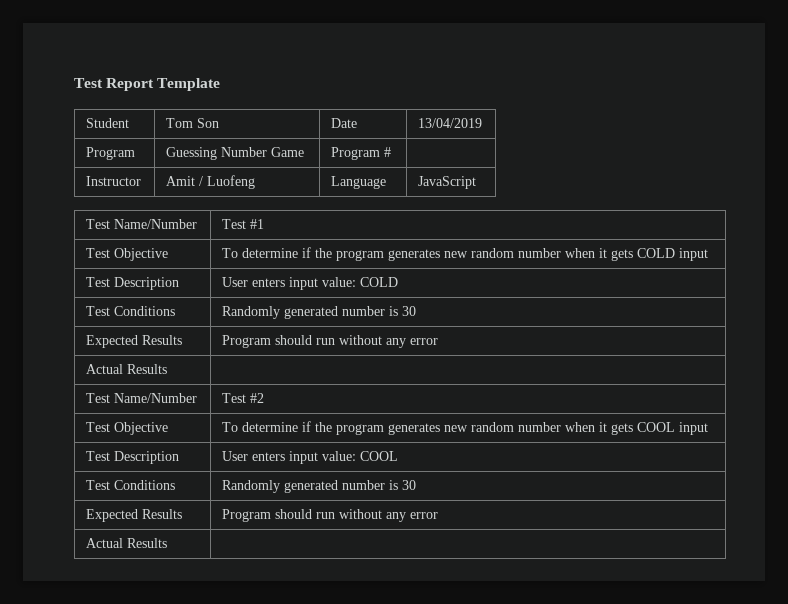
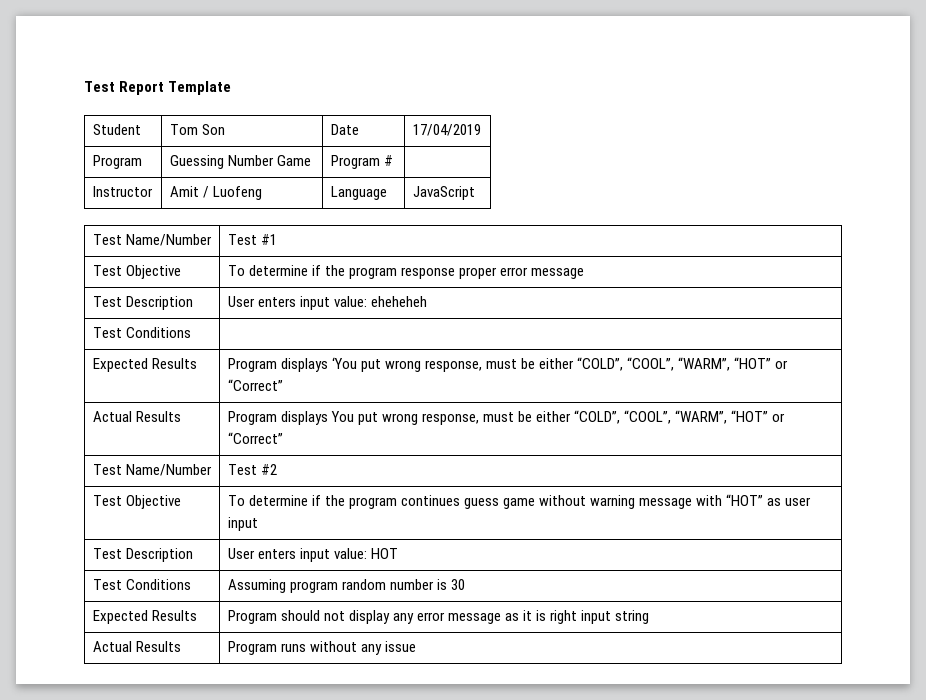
[418,118,483,128] 13/04/2019 -> [412,124,481,136] 17/04/2019
[388,248,709,261] [86,277,180,290] [222,277,399,290] [86,306,176,316] [222,306,417,319] [86,335,183,348] [222,335,439,348] [86,364,168,374] generates new random number when it gets COLD input // Test Description | User enters input value: COLD // Test Conditions | Randomly generated number is 30 // Expected Results | Program should run without any error // Actual Results | -> [400,267,584,279] [92,296,193,310] [227,296,427,310] [92,327,191,338] [92,358,197,372] [227,357,789,372] [227,379,283,391] [92,411,181,422] [227,410,786,425] [227,432,283,444] response proper error message // Test Description | User enters input value: eheheheh // Test Conditions | // Expected Results | Program displays ‘You put wrong response, must be either “COLD”, “COOL”, “WARM”, “HOT” or “Correct” // Actual Results | Program displays You put wrong response, must be either “COLD”, “COOL”, “WARM”, “HOT” or “Correct”
[388,422,709,435] [86,451,180,464] [222,451,399,464] [86,480,176,490] [222,480,417,493] [86,509,183,522] [222,509,439,522] [86,538,168,548] generates new random number when it gets COOL input // Test Description | User enters input value: COOL // Test Conditions | Randomly generated number is 30 // Expected Results | Program should run without any error // Actual Results | -> [400,494,812,509] [227,517,258,531] [92,548,193,562] [227,548,398,562] [92,579,191,590] [227,579,465,593] [92,610,197,624] [227,610,650,624] [92,641,181,652] [227,641,416,655] continues guess game without warning message with “HOT” as user input // Test Description | User enters input value: HOT // Test Conditions | Assuming program random number is 30 // Expected Results | Program should not display any error message as it is right input string // Actual Results | Program runs without any issue

